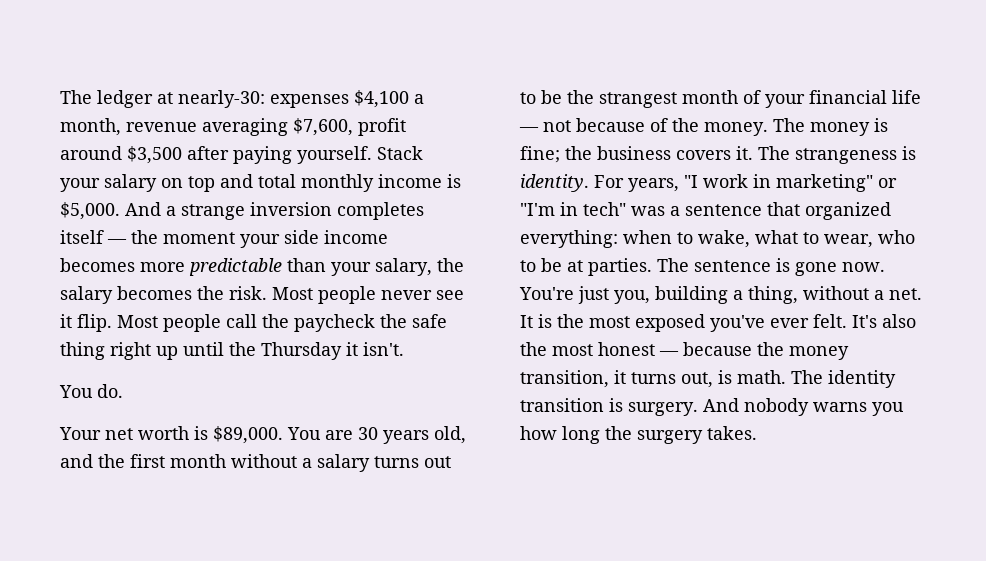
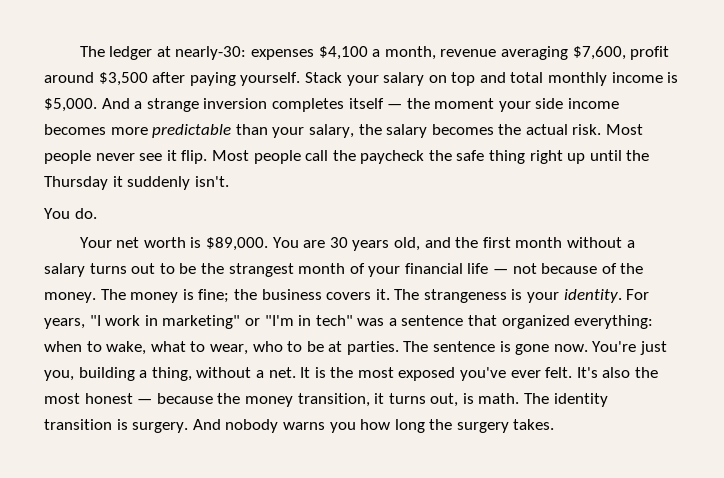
(224, 293) none -> [525,124,568,135] actual
(358, 349) none -> [127,176,191,190] suddenly
(916, 153) none -> [527,292,560,303] your

